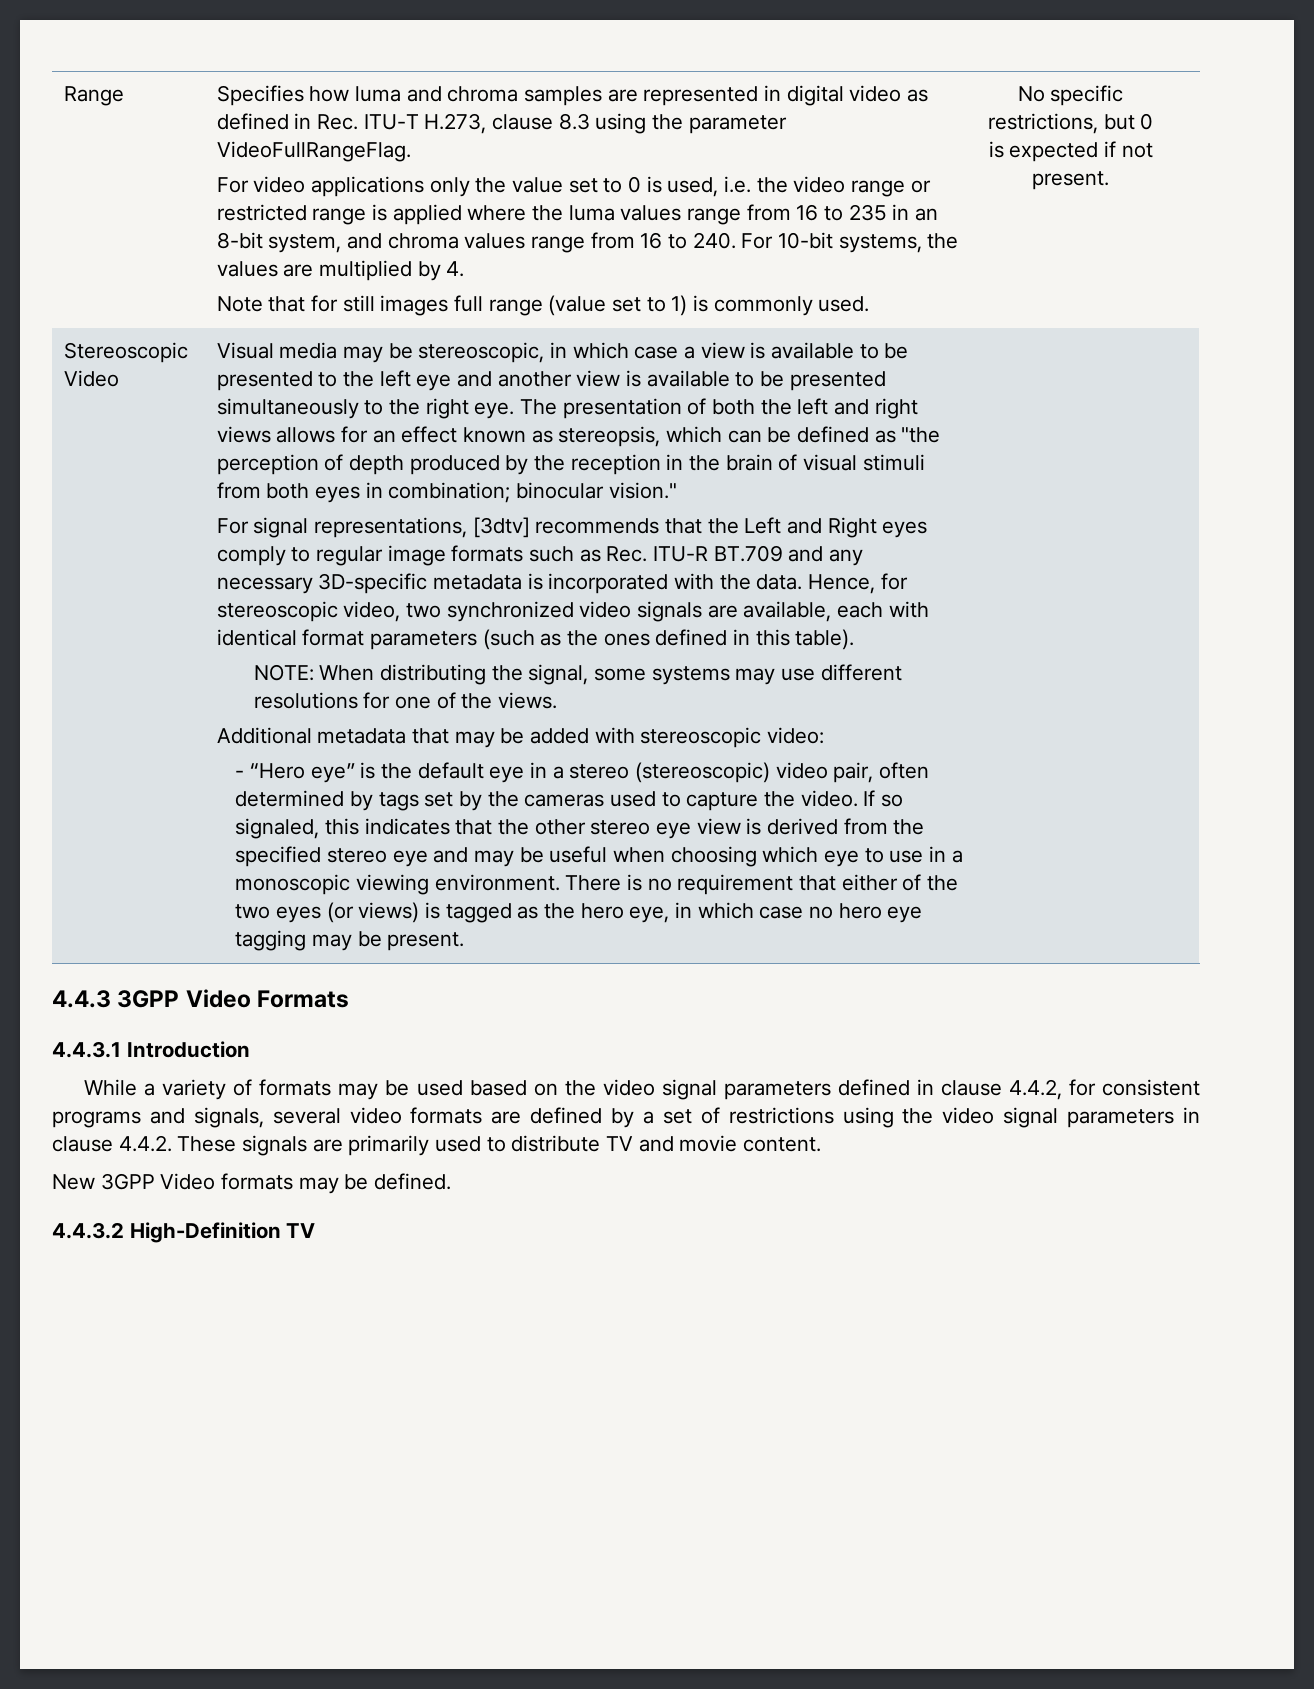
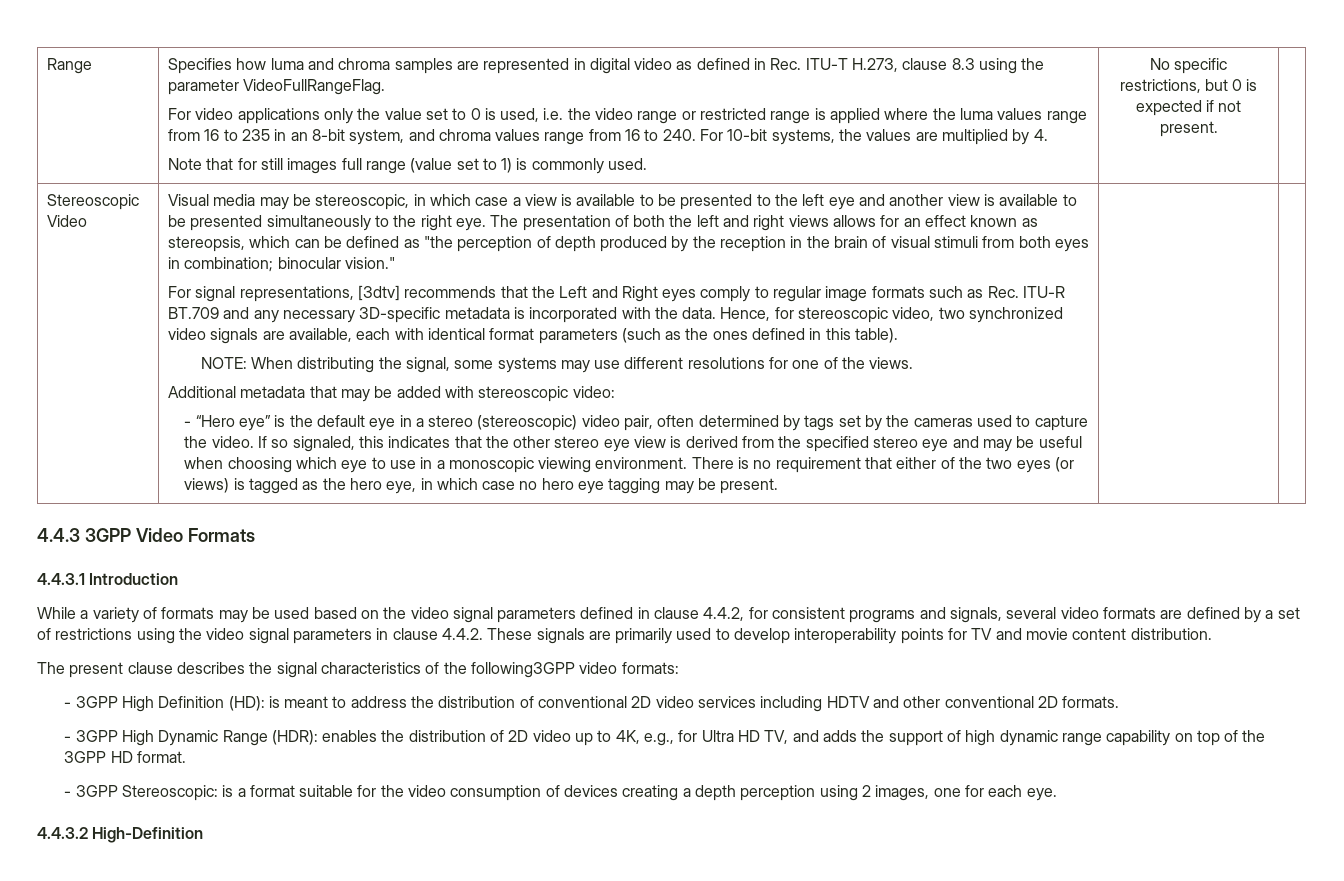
[511,1135,822,1152] [52,1173,452,1194] distribute TV and movie content. // New 3GPP Video formats may be defined. -> [734,628,1212,644] [37,662,679,678] [64,696,1120,712] [64,730,1266,746] [64,751,186,763] [64,785,1057,801] develop interoperability points for TV and movie content distribution. // The present clause describes the signal characteristics of the following3GPP video formats: // - 3GPP High Definition (HD): is meant to address the distribution of conventional 2D video services including HDTV and other conventional 2D formats. // - 3GPP High Dynamic Range (HDR): enables the distribution of 2D video up to 4K, e.g., for Ultra HD TV, and adds the support of high dynamic range capability on top of the 3GPP HD format. // - 3GPP Stereoscopic: is a format suitable for the video consumption of devices creating a depth perception using 2 images, one for each eye.
[286,1223,316,1238] TV -> (204, 835) none

